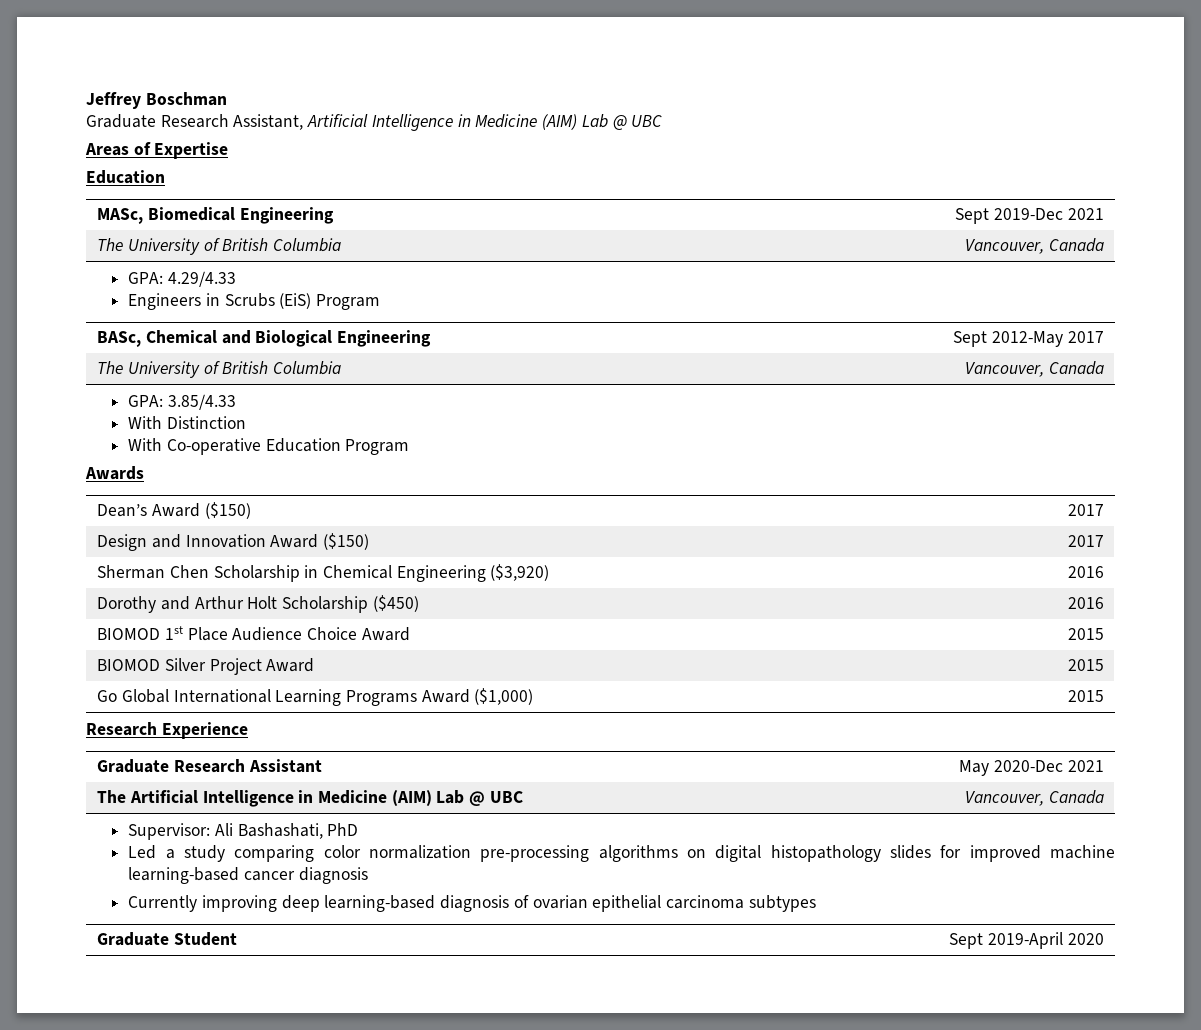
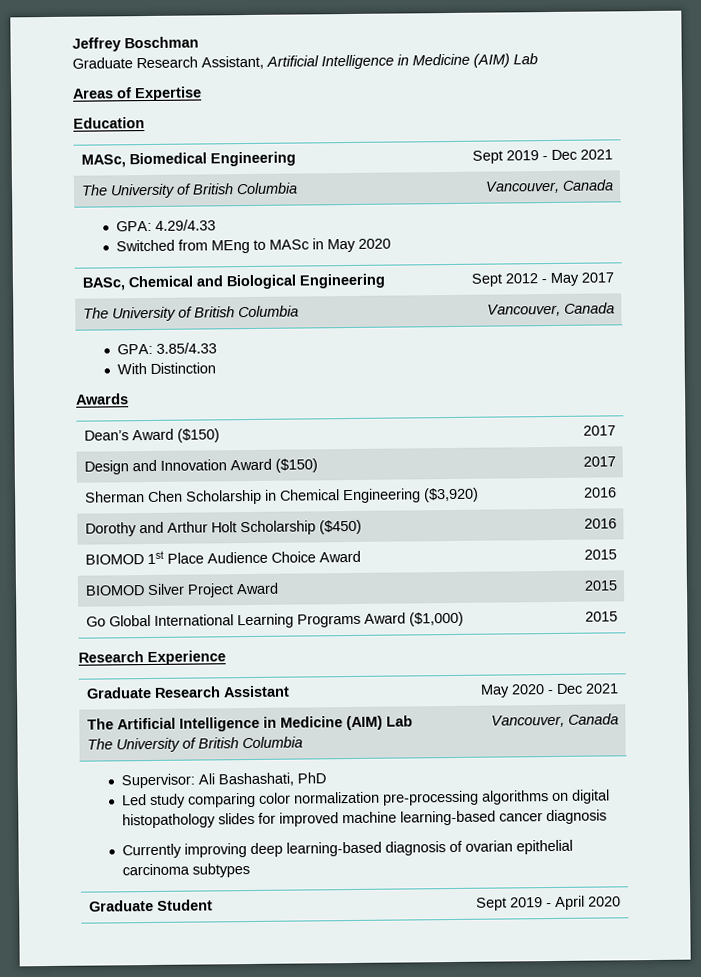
[612,115,663,130] @ UBC -> (538, 59) none
[994,208,1064,220] 2019-Dec -> [506,149,578,161] 2019 - Dec
[128,293,381,310] Engineers in Scrubs (EiS) Program -> [115,238,391,254] Switched from MEng to MASc in May 2020
[992,331,1064,347] 2012-May -> [505,272,580,286] 2012 - May
[128,438,410,455] // With Co-operative Education Program -> (216, 368) none
[994,760,1064,772] 2020-Dec -> [511,683,584,695] 2020 - Dec
[469,791,523,806] @ UBC -> [86,736,303,753] // The University of British Columbia
[165,849,175,859] a -> (147, 800) none
[988,932,1064,949] 2019-April -> [510,895,586,910] 2019 - April

